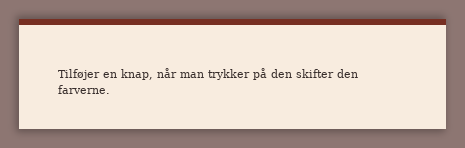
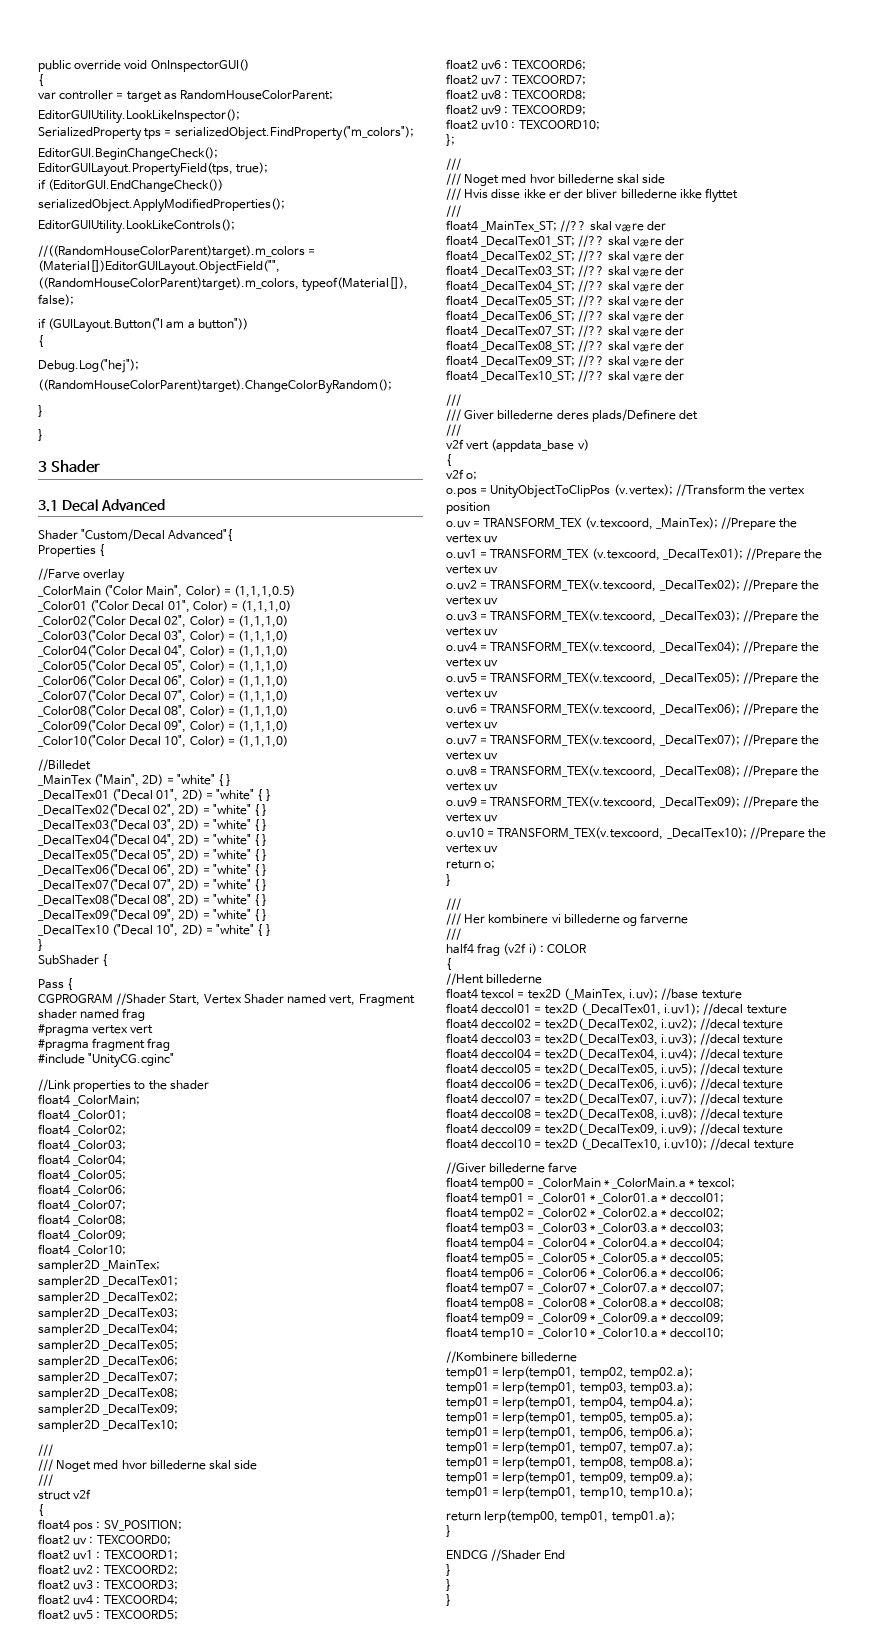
[58,68,358,80] [58,85,110,94] Tilføjer en knap, når man trykker på den skifter den farverne. -> [38,59,249,72] [38,74,43,86] [38,90,334,102] [38,109,240,124] [38,126,414,141] [38,147,218,160] [38,162,269,177] [38,179,224,192] [38,198,285,213] [38,219,235,234] [38,245,316,258] [38,260,280,275] [38,277,409,292] [38,294,74,306] [38,318,248,333] [38,335,43,347] [38,359,139,373] [38,379,392,394] [38,405,43,417] [38,429,43,441] [38,460,101,473] [38,499,165,512] [38,529,233,541] [38,544,105,557] [38,568,126,583] [38,585,296,598] [38,600,292,613] [38,615,289,628] [38,630,289,643] [38,645,289,658] [38,660,289,673] [38,675,289,688] [38,690,289,703] [38,705,289,718] [38,720,289,733] [38,735,289,748] [38,759,91,771] [38,774,232,787] [38,789,271,802] [38,804,268,817] [38,819,268,832] [38,834,268,847] [38,849,268,862] [38,864,268,877] [38,879,268,892] [38,894,268,907] [38,909,268,922] [38,924,271,937] [38,939,43,951] [38,954,108,966] [38,978,73,990] [38,993,415,1006] [38,1008,146,1021] [38,1023,154,1036] [38,1038,171,1051] [38,1053,175,1068] [38,1079,209,1092] [38,1094,141,1106] [38,1109,127,1121] [38,1124,127,1136] [38,1139,127,1151] [38,1154,127,1166] [38,1169,127,1181] [38,1184,127,1196] [38,1199,127,1211] [38,1214,127,1226] [38,1229,127,1241] [38,1244,127,1256] [38,1260,161,1272] [38,1276,179,1288] [38,1292,179,1304] [38,1308,179,1320] [38,1324,179,1336] [38,1340,179,1352] [38,1356,179,1368] [38,1372,179,1384] [38,1388,179,1400] [38,1404,179,1416] [38,1420,179,1432] [38,1444,53,1456] [38,1459,258,1472] [38,1474,53,1486] [38,1489,92,1500] [38,1504,43,1516] [38,1519,182,1532] [38,1534,171,1545] [38,1549,178,1560] [38,1564,178,1575] [38,1579,178,1590] [38,1594,178,1605] [38,1609,178,1620] [446,59,586,70] [446,74,586,85] [446,89,586,100] [446,104,586,115] [446,119,600,130] [446,134,455,146] [446,158,461,170] [446,173,666,186] [446,188,739,203] [446,205,461,217] [446,220,667,232] [446,235,685,247] [446,250,685,262] [446,265,685,277] [446,280,685,292] [446,295,685,307] [446,310,685,322] [446,325,685,337] [446,340,685,352] [446,355,685,367] [446,370,685,382] [446,394,461,406] [446,409,699,422] [446,424,461,436] [446,439,589,452] [446,454,451,466] [446,469,478,480] [446,484,806,499] [446,502,490,514] [446,517,798,530] [446,534,499,543] [446,548,823,561] [446,565,499,574] [446,579,820,592] [446,596,499,605] [446,610,820,623] [446,627,499,636] [446,641,820,654] [446,658,499,667] [446,672,820,685] [446,689,499,698] [446,703,820,716] [446,720,499,729] [446,734,820,747] [446,751,499,760] [446,765,820,778] [446,782,499,791] [446,796,820,809] [446,813,499,822] [446,827,827,840] [446,844,499,853] [446,860,496,869] [446,874,451,886] [446,898,461,910] [446,913,689,926] [446,928,461,940] [446,943,588,956] [446,958,451,970] [446,973,543,985] [446,988,742,1001] [446,1003,787,1016] [446,1018,784,1031] [446,1033,784,1046] [446,1048,784,1061] [446,1063,784,1076] [446,1078,784,1091] [446,1093,784,1106] [446,1108,784,1121] [446,1123,784,1136] [446,1138,794,1151] [446,1162,578,1174] [446,1177,735,1190] [446,1192,724,1205] [446,1207,724,1220] [446,1222,724,1235] [446,1237,724,1250] [446,1252,724,1265] [446,1267,724,1280] [446,1282,724,1295] [446,1297,724,1310] [446,1312,724,1325] [446,1327,724,1340] [446,1351,578,1363] [446,1366,693,1379] [446,1381,693,1394] [446,1396,693,1409] [446,1411,693,1424] [446,1426,693,1439] [446,1441,693,1454] [446,1456,693,1469] [446,1471,693,1484] [446,1486,693,1499] [446,1510,675,1523] [446,1525,451,1537] [446,1549,566,1561] [446,1564,451,1576] [446,1579,451,1591] [446,1594,451,1606] public override void OnInspectorGUI() // { // var controller = target as RandomHouseColorParent; // EditorGUIUtility.LookLikeInspector(); // SerializedProperty tps = serializedObject.FindProperty("m_colors"); // EditorGUI.BeginChangeCheck(); // EditorGUILayout.PropertyField(tps, true); // if (EditorGUI.EndChangeCheck()) // serializedObject.ApplyModifiedProperties(); // EditorGUIUtility.LookLikeControls(); // //((RandomHouseColorParent)target).m_colors = (Material[])EditorGUILayout.ObjectField("", ((RandomHouseColorParent)target).m_colors, typeof(Material[]), false); // if (GUILayout.Button("I am a button")) // { // Debug.Log("hej"); // ((RandomHouseColorParent)target).ChangeColorByRandom(); // } // } // 3 Shader // 3.1 Decal Advanced // Shader "Custom/Decal Advanced"{ // Properties { // //Farve overlay // _ColorMain ("Color Main", Color) = (1,1,1,0.5) // _Color01 ("Color Decal 01", Color) = (1,1,1,0) // _Color02("Color Decal 02", Color) = (1,1,1,0) // _Color03("Color Decal 03", Color) = (1,1,1,0) // _Color04("Color Decal 04", Color) = (1,1,1,0) // _Color05("Color Decal 05", Color) = (1,1,1,0) // _Color06("Color Decal 06", Color) = (1,1,1,0) // _Color07("Color Decal 07", Color) = (1,1,1,0) // _Color08("Color Decal 08", Color) = (1,1,1,0) // _Color09("Color Decal 09", Color) = (1,1,1,0) // _Color10("Color Decal 10", Color) = (1,1,1,0) // //Billedet // _MainTex ("Main", 2D) = "white" { } // _DecalTex01 ("Decal 01", 2D) = "white" { } // _DecalTex02("Decal 02", 2D) = "white" { } // _DecalTex03("Decal 03", 2D) = "white" { } // _DecalTex04("Decal 04", 2D) = "white" { } // _DecalTex05("Decal 05", 2D) = "white" { } // _DecalTex06("Decal 06", 2D) = "white" { } // _DecalTex07("Decal 07", 2D) = "white" { } // _DecalTex08("Decal 08", 2D) = "white" { } // _DecalTex09("Decal 09", 2D) = "white" { } // _DecalTex10 ("Decal 10", 2D) = "white" { } // } // SubShader { // Pass { // CGPROGRAM //Shader Start, Vertex Shader named vert, Fragment shader named frag // #pragma vertex vert // #pragma fragment frag // #include "UnityCG.cginc" // //Link properties to the shader // float4 _ColorMain; // float4 _Color01; // float4 _Color02; // float4 _Color03; // float4 _Color04; // float4 _Color05; // float4 _Color06; // float4 _Color07; // float4 _Color08; // float4 _Color09; // float4 _Color10; // sampler2D _MainTex; // sampler2D _DecalTex01; // sampler2D _DecalTex02; // sampler2D _DecalTex03; // sampler2D _DecalTex04; // sampler2D _DecalTex05; // sampler2D _DecalTex06; // sampler2D _DecalTex07; // sampler2D _DecalTex08; // sampler2D _DecalTex09; // sampler2D _DecalTex10; // /// // /// Noget med hvor billederne skal side // /// // struct v2f // { // float4 pos : SV_POSITION; // float2 uv : TEXCOORD0; // float2 uv1 : TEXCOORD1; // float2 uv2 : TEXCOORD2; // float2 uv3 : TEXCOORD3; // float2 uv4 : TEXCOORD4; // float2 uv5 : TEXCOORD5; // float2 uv6 : TEXCOORD6; // float2 uv7 : TEXCOORD7; // float2 uv8 : TEXCOORD8; // float2 uv9 : TEXCOORD9; // float2 uv10 : TEXCOORD10; // }; // /// // /// Noget med hvor billederne skal side // /// Hvis disse ikke er der bliver billederne ikke flyttet // /// // float4 _MainTex_ST; //?? skal være der // float4 _DecalTex01_ST; //?? skal være der // float4 _DecalTex02_ST; //?? skal være der // float4 _DecalTex03_ST; //?? skal være der // float4 _DecalTex04_ST; //?? skal være der // float4 _DecalTex05_ST; //?? skal være der // float4 _DecalTex06_ST; //?? skal være der // float4 _DecalTex07_ST; //?? skal være der // float4 _DecalTex08_ST; //?? skal være der // float4 _DecalTex09_ST; //?? skal være der // float4 _DecalTex10_ST; //?? skal være der // /// // /// Giver billederne deres plads/Definere det // /// // v2f vert (appdata_base v) // { // v2f o; // o.pos = UnityObjectToClipPos (v.vertex); //Transform the vertex position // o.uv = TRANSFORM_TEX (v.texcoord, _MainTex); //Prepare the vertex uv // o.uv1 = TRANSFORM_TEX (v.texcoord, _DecalTex01); //Prepare the vertex uv // o.uv2 = TRANSFORM_TEX(v.texcoord, _DecalTex02); //Prepare the vertex uv // o.uv3 = TRANSFORM_TEX(v.texcoord, _DecalTex03); //Prepare the vertex uv // o.uv4 = TRANSFORM_TEX(v.texcoord, _DecalTex04); //Prepare the vertex uv // o.uv5 = TRANSFORM_TEX(v.texcoord, _DecalTex05); //Prepare the vertex uv // o.uv6 = TRANSFORM_TEX(v.texcoord, _DecalTex06); //Prepare the vertex uv // o.uv7 = TRANSFORM_TEX(v.texcoord, _DecalTex07); //Prepare the vertex uv // o.uv8 = TRANSFORM_TEX(v.texcoord, _DecalTex08); //Prepare the vertex uv // o.uv9 = TRANSFORM_TEX(v.texcoord, _DecalTex09); //Prepare the vertex uv // o.uv10 = TRANSFORM_TEX(v.texcoord, _DecalTex10); //Prepare the vertex uv // return o; // } // /// // /// Her kombinere vi billederne og farverne // /// // half4 frag (v2f i) : COLOR // { // //Hent billederne // float4 texcol = tex2D (_MainTex, i.uv); //base texture // float4 deccol01 = tex2D (_DecalTex01, i.uv1); //decal texture // float4 deccol02 = tex2D(_DecalTex02, i.uv2); //decal texture // float4 deccol03 = tex2D(_DecalTex03, i.uv3); //decal texture // float4 deccol04 = tex2D(_DecalTex04, i.uv4); //decal texture // float4 deccol05 = tex2D(_DecalTex05, i.uv5); //decal texture // float4 deccol06 = tex2D(_DecalTex06, i.uv6); //decal texture // float4 deccol07 = tex2D(_DecalTex07, i.uv7); //decal texture // float4 deccol08 = tex2D(_DecalTex08, i.uv8); //decal texture // float4 deccol09 = tex2D(_DecalTex09, i.uv9); //decal texture // float4 deccol10 = tex2D (_DecalTex10, i.uv10); //decal texture // //Giver billederne farve // float4 temp00 = _ColorMain * _ColorMain.a * texcol; // float4 temp01 = _Color01 * _Color01.a * deccol01; // float4 temp02 = _Color02 * _Color02.a * deccol02; // float4 temp03 = _Color03 * _Color03.a * deccol03; // float4 temp04 = _Color04 * _Color04.a * deccol04; // float4 temp05 = _Color05 * _Color05.a * deccol05; // float4 temp06 = _Color06 * _Color06.a * deccol06; // float4 temp07 = _Color07 * _Color07.a * deccol07; // float4 temp08 = _Color08 * _Color08.a * deccol08; // float4 temp09 = _Color09 * _Color09.a * deccol09; // float4 temp10 = _Color10 * _Color10.a * deccol10; // //Kombinere billederne // temp01 = lerp(temp01, temp02, temp02.a); // temp01 = lerp(temp01, temp03, temp03.a); // temp01 = lerp(temp01, temp04, temp04.a); // temp01 = lerp(temp01, temp05, temp05.a); // temp01 = lerp(temp01, temp06, temp06.a); // temp01 = lerp(temp01, temp07, temp07.a); // temp01 = lerp(temp01, temp08, temp08.a); // temp01 = lerp(temp01, temp09, temp09.a); // temp01 = lerp(temp01, temp10, temp10.a); // return lerp(temp00, temp01, temp01.a); // } // ENDCG //Shader End // } // } // }

